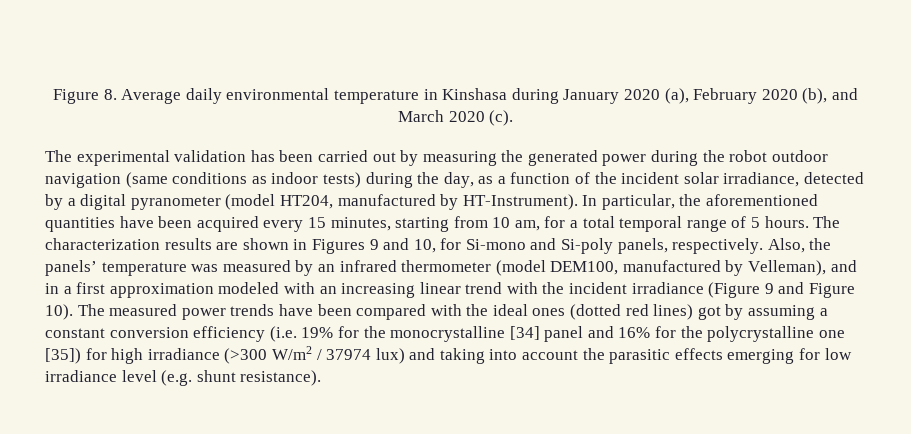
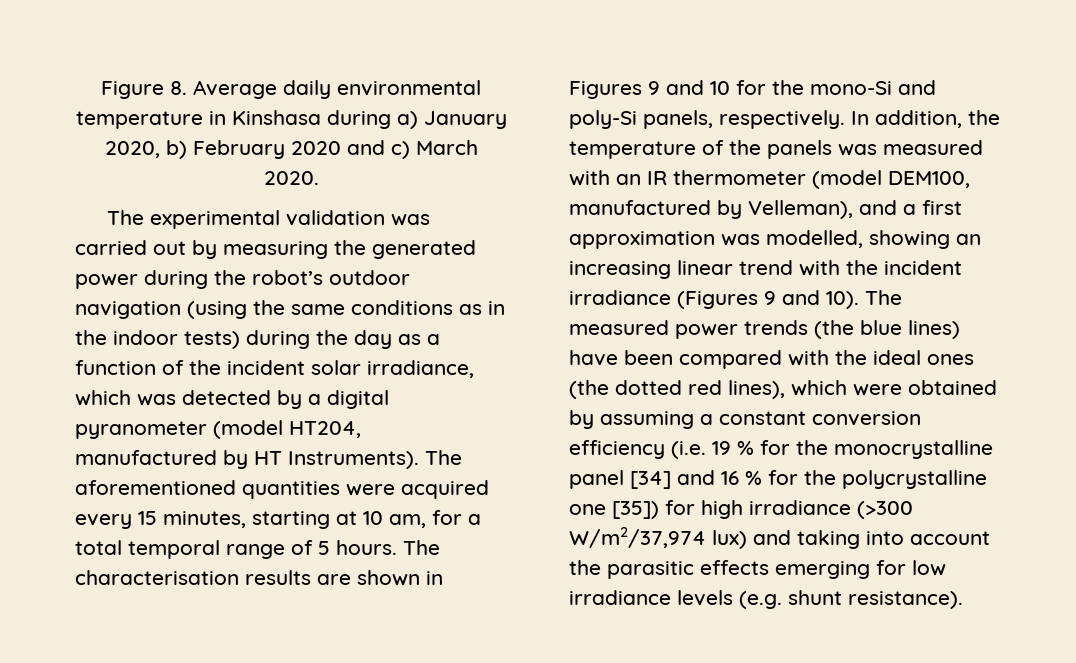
[563,88,858,104] [397,110,514,126] January 2020 (a), February 2020 (b), and March 2020 (c). -> [396,111,507,129] [104,140,478,159] [263,171,319,185] a) January 2020, b) February 2020 and c) March 2020.
[250,150,314,162] has been -> [391,214,431,226] was
[729,150,768,162] robot -> [252,270,323,285] robot’s
[125,172,267,188] (same conditions as -> [187,300,505,319] [75,330,107,345] (using the same conditions as in the
[443,172,474,188] day, -> [354,330,392,349] day
(800, 179) none -> [75,390,176,406] which was
[462,194,819,210] [45,216,193,232] HT-Instrument). In particular, the aforementioned quantities have been -> [254,450,462,469] [75,480,395,499] HT Instruments). The aforementioned quantities were
[453,216,488,228] from -> [336,511,357,525] at
[45,238,160,250] characterization -> [75,570,239,585] characterisation
[413,238,832,254] [45,260,397,276] 10, for Si-mono and Si-poly panels, respectively. Also, the panels’ temperature was measured by an infrared -> [710,80,936,95] [569,110,1000,129] [569,140,983,159] [569,170,667,186] 10 for the mono-Si and poly-Si panels, respectively. In addition, the temperature of the panels was measured with an IR
[45,283,59,294] in -> (897, 207) none
[218,282,315,294] modeled with -> [721,230,950,249] was modelled, showing
[708,282,856,298] (Figure 9 and Figure -> [677,290,820,309] (Figures 9 and
(275, 310) none -> [814,320,960,339] (the blue lines)
[570,304,721,320] (dotted red lines) got -> [569,380,997,399] (the dotted red lines), which were obtained
[301,327,334,338] 19% -> [712,441,754,455] 19 %
[509,326,651,342] [34] panel and 16% -> [569,470,762,489] panel [34] and 16 %
[271,346,372,360] W/m2 / 37974 -> [569,527,706,548] W/m2/37,974
[121,370,157,382] level -> [677,590,733,606] levels

